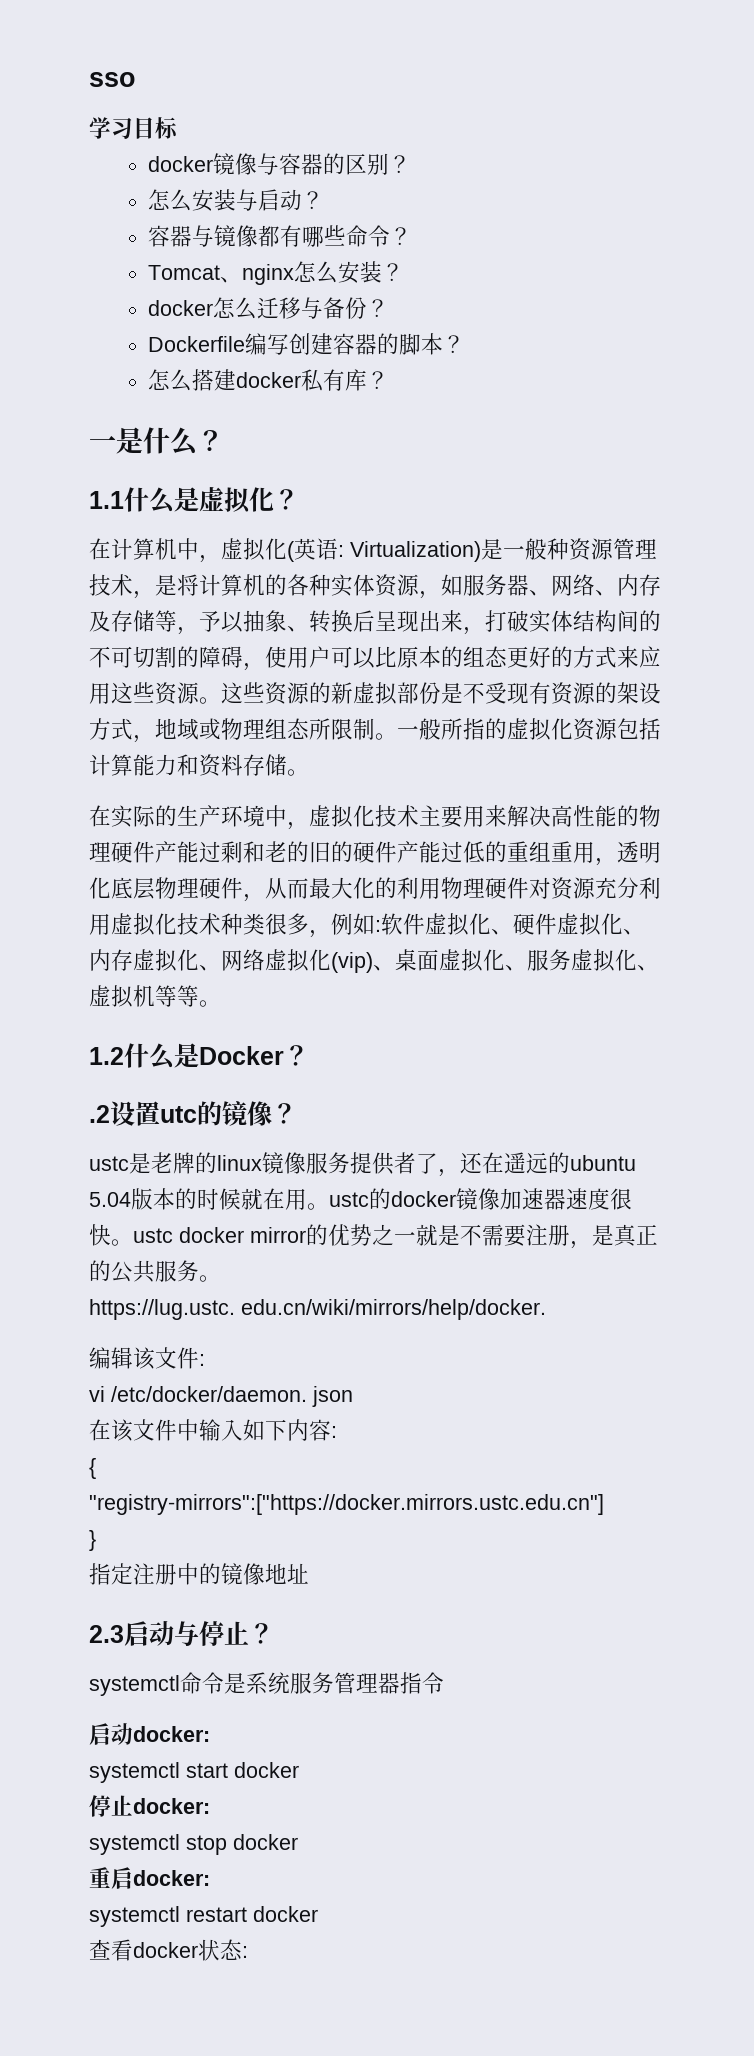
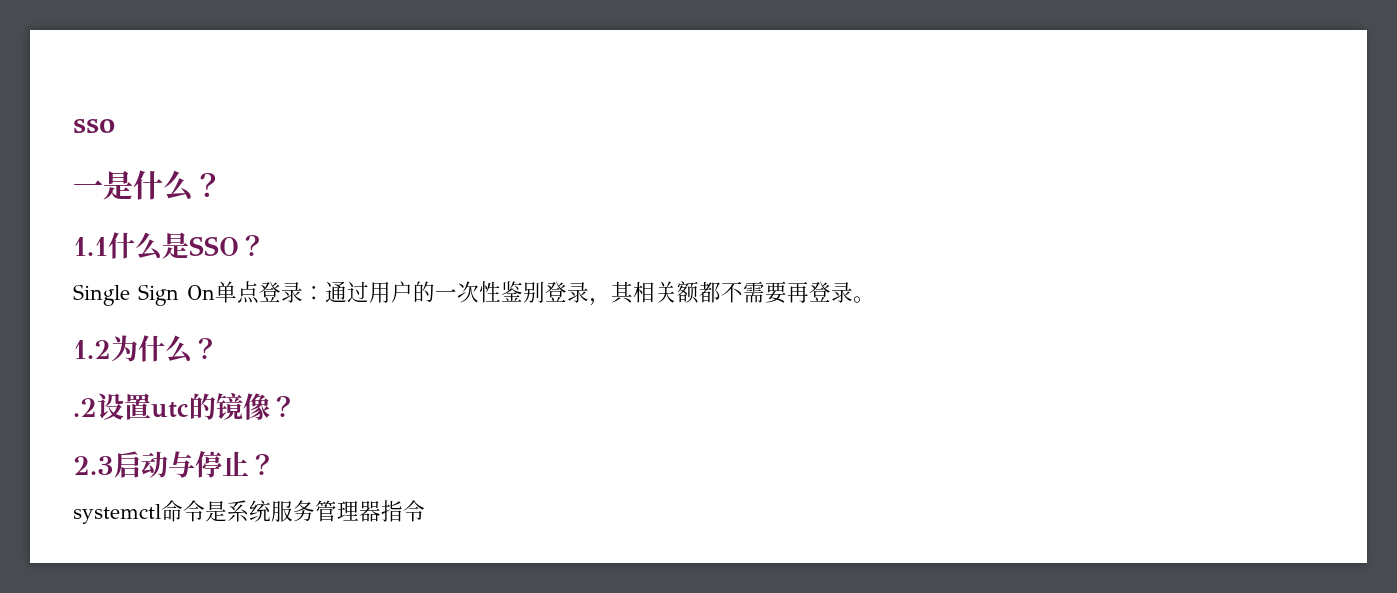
[89,117,178,139] [148,153,412,175] [148,189,325,212] [148,225,413,247] [148,261,405,285] [148,297,390,320] [148,333,466,355] [148,369,390,392] // 学习目标 // docker镜像与容器的区别？ // 怎么安装与启动？ // 容器与镜像都有哪些命令？ // Tomcat、nginx怎么安装？ // docker怎么迁移与备份？ // Dockerfile编写创建容器的脚本？ // 怎么搭建docker私有库？ -> (115, 126) none
[199,487,299,513] [89,538,657,563] [89,574,661,599] [89,610,661,635] [89,646,661,671] [89,682,661,705] [89,718,661,743] [89,754,309,777] [89,805,661,830] [89,841,661,866] [89,877,661,902] [89,913,645,938] [89,949,659,973] [89,985,199,1008] 虚拟化？ // 在计算机中，虚拟化(英语: Virtualization)是一般种资源管理技术，是将计算机的各种实体资源，如服务器、网络、内存及存储等，予以抽象、转换后呈现出来，打破实体结构间的不可切割的障碍，使用户可以比原本的组态更好的方式来应用这些资源。这些资源的新虚拟部份是不受现有资源的架设方式，地域或物理组态所限制。一般所指的虚拟化资源包括计算能力和资料存储。 // 在实际的生产环境中，虚拟化技术主要用来解决高性能的物理硬件产能过剩和老的旧的硬件产能过低的重组重用，透明化底层物理硬件，从而最大化的利用物理硬件对资源充分利用虚拟化技术种类很多，例如:软件虚拟化、硬件虚拟化、内存虚拟化、网络虚拟化(vip)、桌面虚拟化、服务虚拟化、虚拟机等等 -> [189,235,266,256] [73,281,853,306] SSO？ // Single Sign On单点登录：通过用户的一次性鉴别登录，其相关额都不需要再登录
[124,1043,284,1070] 什么是Docker -> [111,335,193,364] 为什么
[89,1152,636,1177] [89,1188,632,1210] [89,1224,658,1249] [89,1260,221,1283] [89,1299,546,1320] [89,1347,205,1370] [89,1386,353,1407] [89,1419,337,1442] [89,1458,96,1479] [89,1494,604,1515] [89,1530,96,1551] [89,1563,309,1585] // ustc是老牌的linux镜像服务提供者了，还在遥远的ubuntu 5.04版本的时候就在用。ustc的docker镜像加速器速度很快。ustc docker mirror的优势之一就是不需要注册，是真正的公共服务。 // https://lug.ustc. edu.cn/wiki/mirrors/help/docker. // 编辑该文件: // vi /etc/docker/daemon. json // 在该文件中输入如下内容: // { // "registry-mirrors":["https://docker.mirrors.ustc.edu.cn"] // } // 指定注册中的镜像地址 -> (297, 406) none
[89,1723,210,1745] [89,1762,299,1783] [89,1795,210,1817] [89,1834,298,1855] [89,1867,210,1889] [89,1906,318,1927] [89,1939,248,1961] // 启动docker: // systemctl start docker // 停止docker: // systemctl stop docker // 重启docker: // systemctl restart docker // 查看docker状态: -> (425, 511) none

